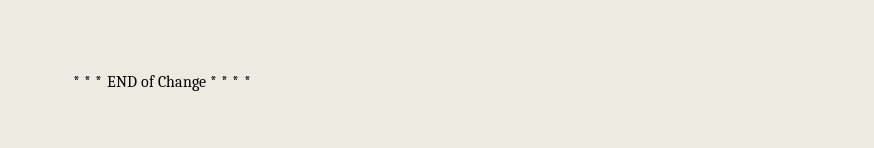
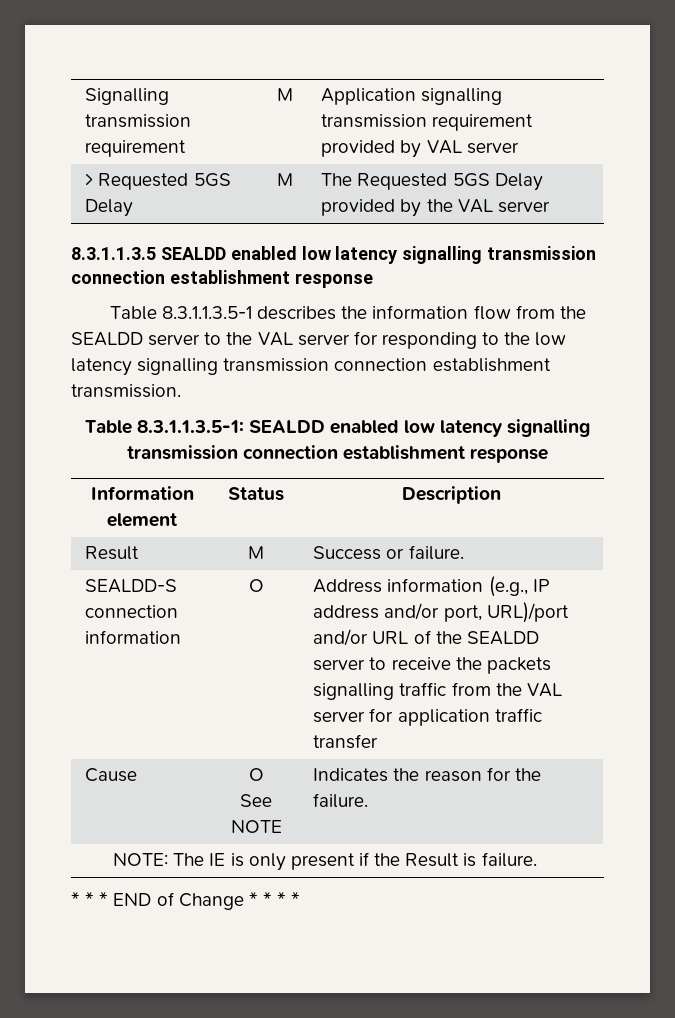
(73, 81) none -> [85,88,170,105] [85,114,192,128] [85,140,187,157] [276,88,293,101] [321,88,503,105] [321,114,534,131] [321,140,519,158] [85,173,231,190] [85,199,134,217] [276,173,293,186] [321,173,543,191] [321,199,550,217] [71,246,597,264] [71,270,373,288] [109,305,586,320] [71,331,567,349] [71,358,551,376] [71,384,181,398] [84,419,591,437] [126,445,549,463] [90,486,194,500] [107,513,177,527] [228,487,284,501] [402,486,501,504] [85,546,140,560] [248,546,264,559] [313,545,464,560] [85,579,178,593] [85,605,179,618] [85,630,182,644] [248,579,264,592] [313,576,550,597] [313,602,569,623] [313,629,539,646] [313,657,551,674] [313,682,562,700] [313,708,542,726] [313,734,379,749] [85,768,138,782] [248,768,264,781] [240,794,272,807] [230,820,282,833] [313,767,541,782] [313,793,369,808] [113,852,537,871] Signalling transmission requirement | M | Application signalling transmission requirement provided by VAL server // > Requested 5GS Delay | M | The Requested 5GS Delay provided by the VAL server // 8.3.1.1.3.5 SEALDD enabled low latency signalling transmission connection establishment response // Table 8.3.1.1.3.5-1 describes the information flow from the SEALDD server to the VAL server for responding to the low latency signalling transmission connection establishment transmission. // Table 8.3.1.1.3.5-1: SEALDD enabled low latency signalling transmission connection establishment response // Information element | Status | Description // Result | M | Success or failure. // SEALDD-S connection information | O | Address information (e.g., IP address and/or port, URL)/port and/or URL of the SEALDD server to receive the packets signalling traffic from the VAL server for application traffic transfer // Cause | O // See NOTE | Indicates the reason for the failure. // NOTE: The IE is only present if the Result is failure. //

